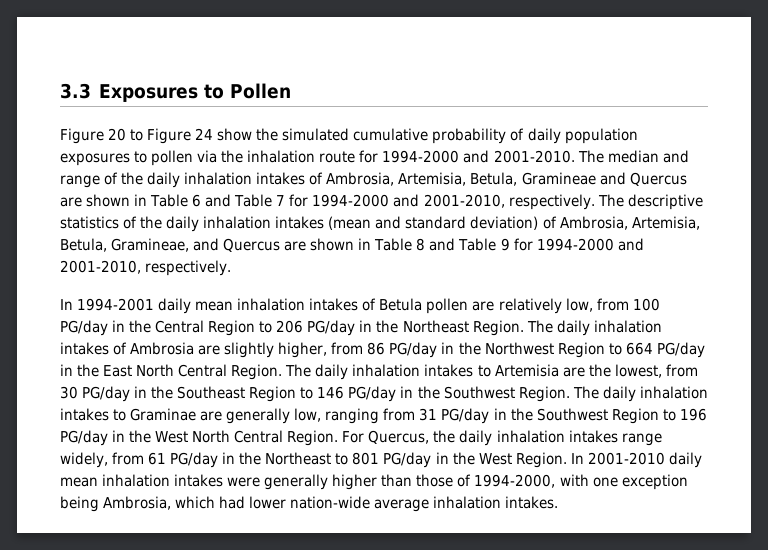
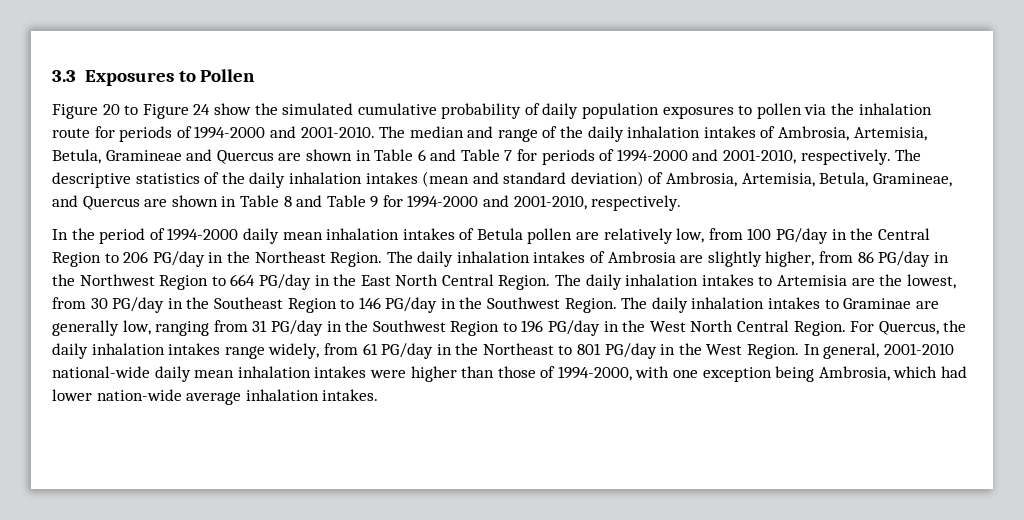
(379, 156) none -> [119,126,192,142] periods of
(309, 200) none -> [541,149,615,165] periods of
[77,298,155,311] 1994-2001 -> [71,228,239,244] the period of 1994-2000
[587,452,665,465] 2001-2010 -> [823,343,954,359] [52,366,150,378] general, 2001-2010 national-wide
[264,474,329,490] generally -> (406, 374) none

